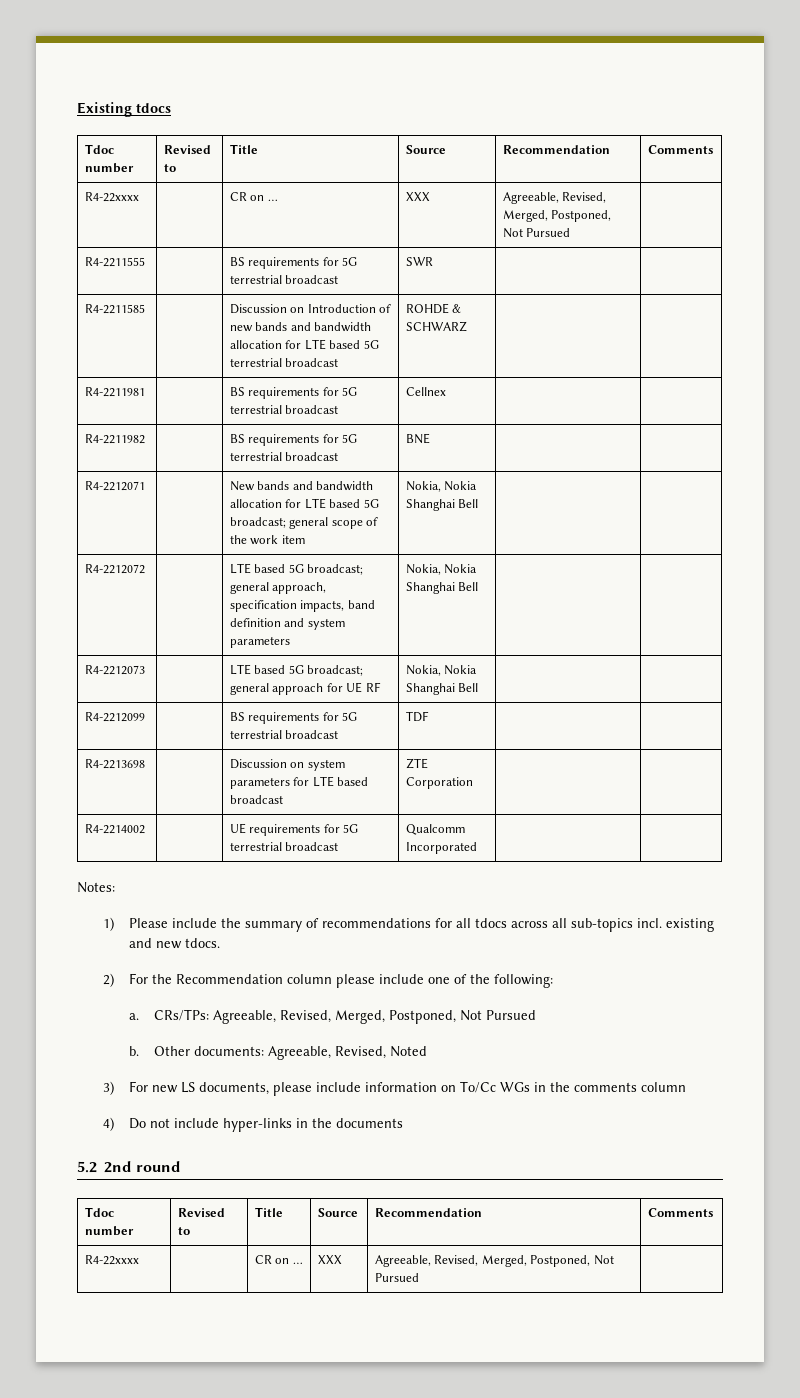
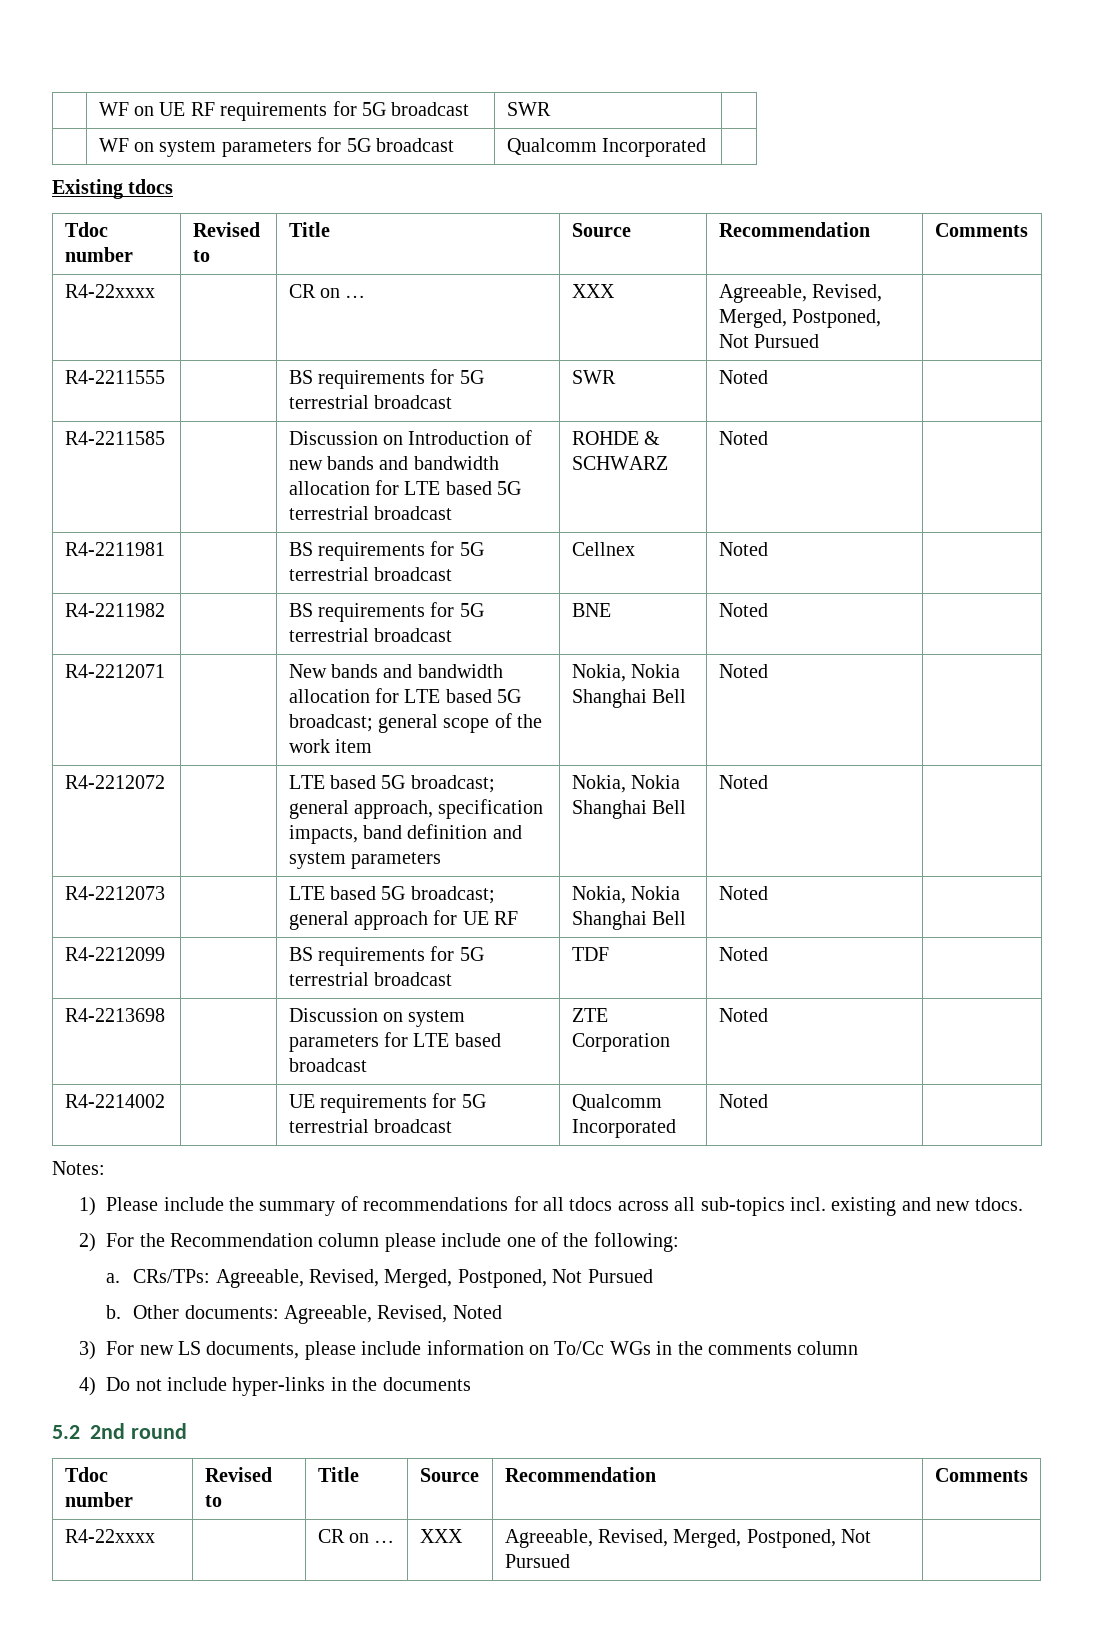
(77, 109) none -> [98,101,470,121] [506,102,551,116] [98,137,454,157] [506,138,706,157] | WF on UE RF requirements for 5G broadcast | SWR | // | WF on system parameters for 5G broadcast | Qualcomm Incorporated | //
(433, 261) none -> [718,370,768,384] Noted
(467, 326) none -> [718,431,768,445] Noted
(446, 391) none -> [718,542,768,556] Noted
(430, 438) none -> [718,603,768,617] Noted
(479, 503) none -> [718,664,768,678] Noted
(479, 586) none -> [718,775,768,789] Noted
(479, 687) none -> [718,886,768,900] Noted
(429, 716) none -> [718,947,768,961] Noted
(473, 783) none -> [718,1008,768,1022] Noted
(477, 848) none -> [718,1094,768,1108] Noted

